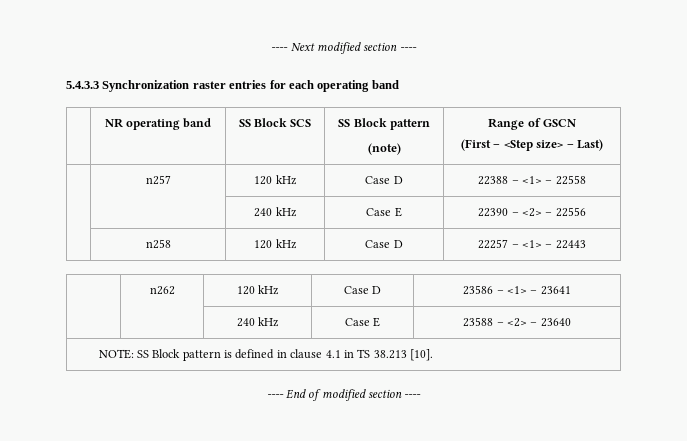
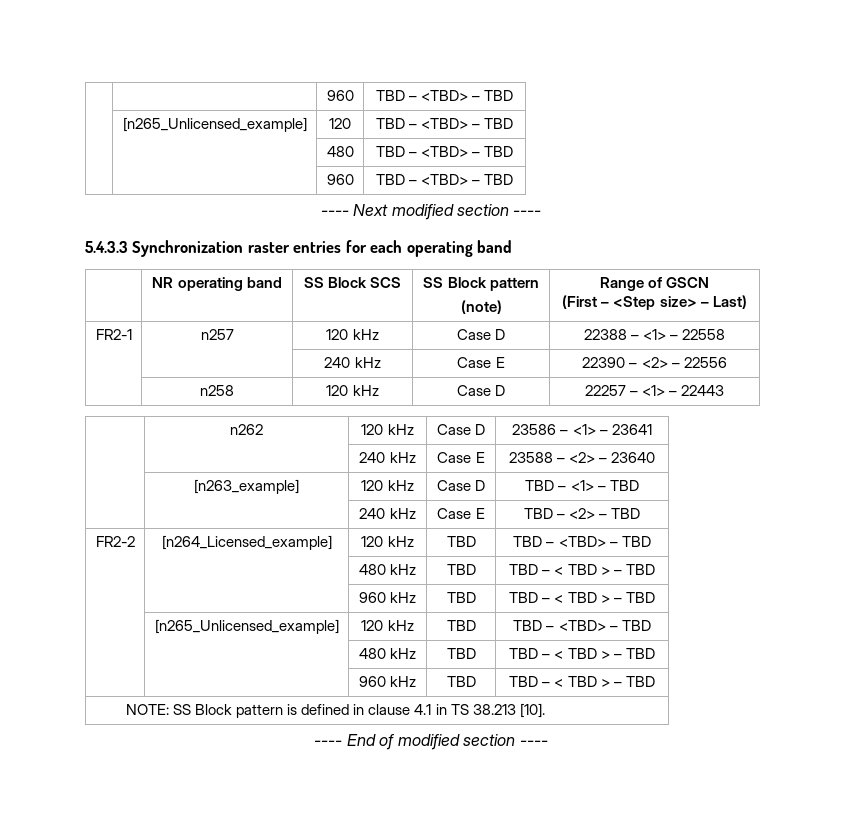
(271, 49) none -> [326,90,354,101] [375,90,514,101] [122,117,307,132] [329,118,351,129] [375,118,514,129] [326,146,354,157] [375,146,514,157] [326,174,354,185] [375,174,514,185] | | 960 | TBD – <TBD> – TBD // | [n265_Unlicensed_example] | 120 | TBD – <TBD> – TBD // | | 480 | TBD – <TBD> – TBD // | | 960 | TBD – <TBD> – TBD //
(603, 145) none -> [95,329,132,340] FR2-1
(571, 322) none -> [194,479,299,494] [361,480,414,491] [436,480,486,491] [525,480,639,491] [359,508,416,519] [437,508,485,519] [523,508,641,519] [95,536,135,547] [161,535,332,550] [361,536,414,547] [446,536,476,547] [513,536,651,547] [358,564,417,575] [446,564,476,575] [509,564,655,575] [358,592,417,603] [446,592,476,603] [509,592,655,603] [154,619,339,634] [361,620,414,631] [446,620,476,631] [513,620,651,631] [358,648,417,659] [446,648,476,659] [509,648,655,659] [358,676,417,687] [446,676,476,687] [509,676,655,687] // | [n263_example] | 120 kHz | Case D | TBD – <1> – TBD // | | 240 kHz | Case E | TBD – <2> – TBD // FR2-2 | [n264_Licensed_example] | 120 kHz | TBD | TBD – <TBD> – TBD // | | 480 kHz | TBD | TBD – < TBD > – TBD // | | 960 kHz | TBD | TBD – < TBD > – TBD // | [n265_Unlicensed_example] | 120 kHz | TBD | TBD – <TBD> – TBD // | | 480 kHz | TBD | TBD – < TBD > – TBD // | | 960 kHz | TBD | TBD – < TBD > – TBD

